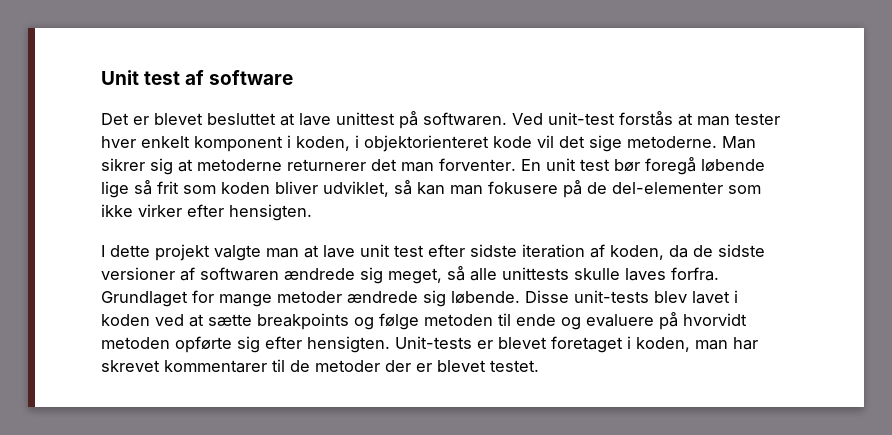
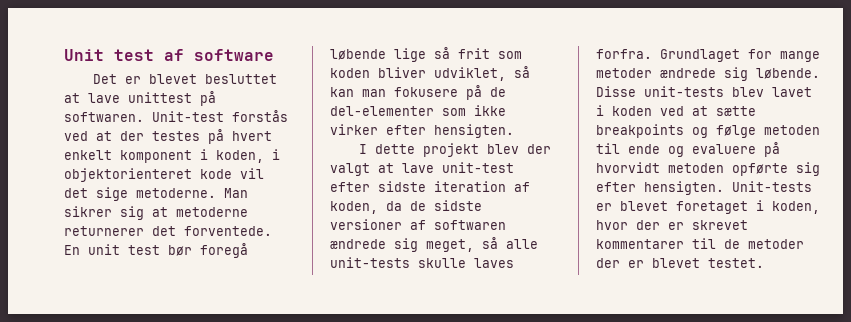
[512,111,780,126] [101,136,136,148] Ved unit-test forstås at man tester hver -> [152,110,288,122] [64,129,272,144] Unit-test forstås ved at der testes på hvert
[401,158,516,172] man forventer. -> [184,226,272,236] forventede.
[214,244,424,261] valgte man at lave unit test -> [487,144,552,154] [330,162,514,176] blev der valgt at lave unit-test
[502,267,569,280] unittests -> [330,257,410,268] unit-tests
[695,337,758,350] man har -> [596,220,684,230] hvor der er

